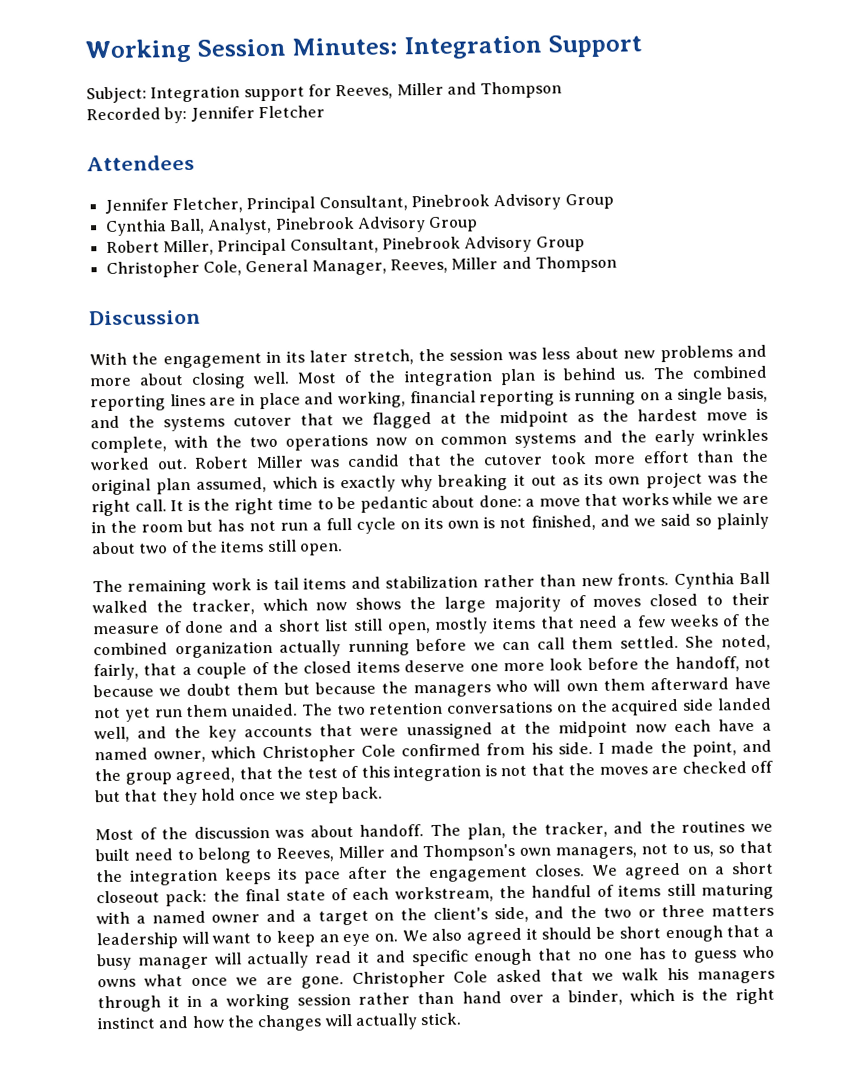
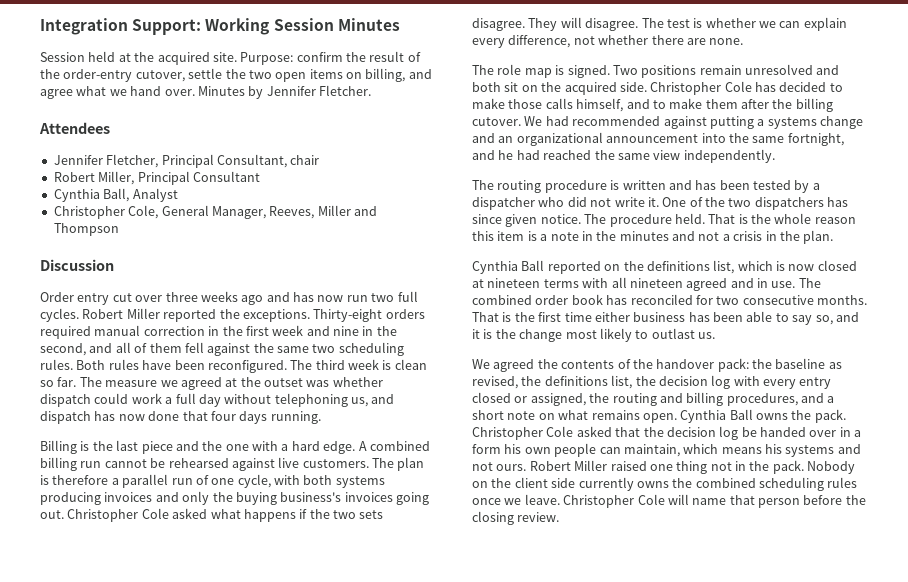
[85,34,642,64] [86,81,563,104] [86,105,325,124] Working Session Minutes: Integration Support // Subject: Integration support for Reeves, Miller and Thompson // Recorded by: Jennifer Fletcher -> [40,18,400,35] [40,51,421,65] [40,68,432,82] [40,85,371,99] Integration Support: Working Session Minutes // Session held at the acquired site. Purpose: confirm the result of the order-entry cutover, settle the two open items on billing, and agree what we hand over. Minutes by Jennifer Fletcher.
[410,193,614,211] [104,216,479,237] Pinebrook Advisory Group // Cynthia Ball, Analyst, Pinebrook Advisory Group -> [290,155,320,165] chair
[289,235,585,254] Consultant, Pinebrook Advisory Group -> [192,171,260,182] [53,188,178,202] Consultant // Cynthia Ball, Analyst
[89,344,768,369] [89,365,768,389] [90,386,768,412] [90,407,769,432] [90,428,769,454] [90,449,770,471] [91,470,770,496] [91,492,769,517] [91,512,770,534] [91,539,343,556] [92,571,770,596] [92,592,770,615] [93,613,771,635] [93,634,771,659] [93,656,771,681] [93,676,771,698] [94,697,772,722] [94,719,772,743] [94,739,773,763] [94,760,773,785] [95,786,384,806] [95,820,773,841] [95,840,774,864] [96,861,774,886] [96,882,774,907] [96,904,774,926] [96,924,774,950] [97,945,775,971] [97,967,775,989] [97,987,776,1013] [97,1012,462,1032] With the engagement in its later stretch, the session was less about new problems and more about closing well. Most of the integration plan is behind us. The combined reporting lines are in place and working, financial reporting is running on a single basis, and the systems cutover that we flagged at the midpoint as the hardest move is complete, with the two operations now on common systems and the early wrinkles worked out. Robert Miller was candid that the cutover took more effort than the original plan assumed, which is exactly why breaking it out as its own project was the right call. It is the right time to be pedantic about done: a move that works while we are in the room but has not run a full cycle on its own is not finished, and we said so plainly about two of the items still open. // The remaining work is tail items and stabilization rather than new fronts. Cynthia Ball walked the tracker, which now shows the large majority of moves closed to their measure of done and a short list still open, mostly items that need a few weeks of the combined organization actually running before we can call them settled. She noted, fairly, that a couple of the closed items deserve one more look before the handoff, not because we doubt them but because the managers who will own them afterward have not yet run them unaided. The two retention conversations on the acquired side landed well, and the key accounts that were unassigned at the midpoint now each have a named owner, which Christopher Cole confirmed from his side. I made the point, and the group agreed, that the test of this integration is not that the moves are checked off but that they hold once we step back. // Most of the discussion was about handoff. The plan, the tracker, and the routines we built need to belong to Reeves, Miller and Thompson's own managers, not to us, so that the integration keeps its pace after the engagement closes. We agreed on a short closeout pack: the final state of each workstream, the handful of items still maturing with a named owner and a target on the client's side, and the two or three matters leadership will want to keep an eye on. We also agreed it should be short enough that a busy manager will actually read it and specific enough that no one has to guess who owns what once we are gone. Christopher Cole asked that we walk his managers through it in a working session rather than hand over a binder, which is the right instinct and how the changes will actually stick. -> [40,291,418,305] [40,308,425,322] [40,325,397,339] [40,342,404,356] [40,359,427,373] [40,377,383,390] [40,393,395,407] [40,411,321,424] [40,440,430,454] [40,457,425,471] [40,474,385,488] [40,491,429,505] [40,508,384,522] [472,17,847,31] [472,35,744,48] [472,64,840,78] [472,81,843,95] [472,98,833,112] [472,116,863,129] [472,132,844,146] [472,149,775,163] [472,180,820,193] [472,197,849,210] [472,213,856,227] [472,230,834,244] [472,260,857,274] [472,277,821,291] [472,294,867,305] [472,311,859,325] [472,328,715,342] [472,358,842,372] [472,375,832,389] [472,392,835,406] [472,409,846,423] [472,426,862,440] [472,443,861,457] [472,460,856,474] [472,477,858,491] [472,494,866,508] [472,511,560,525] Order entry cut over three weeks ago and has now run two full cycles. Robert Miller reported the exceptions. Thirty-eight orders required manual correction in the first week and nine in the second, and all of them fell against the same two scheduling rules. Both rules have been reconfigured. The third week is clean so far. The measure we agreed at the outset was whether dispatch could work a full day without telephoning us, and dispatch has now done that four days running. // Billing is the last piece and the one with a hard edge. A combined billing run cannot be rehearsed against live customers. The plan is therefore a parallel run of one cycle, with both systems producing invoices and only the buying business's invoices going out. Christopher Cole asked what happens if the two sets disagree. They will disagree. The test is whether we can explain every difference, not whether there are none. // The role map is signed. Two positions remain unresolved and both sit on the acquired side. Christopher Cole has decided to make those calls himself, and to make them after the billing cutover. We had recommended against putting a systems change and an organizational announcement into the same fortnight, and he had reached the same view independently. // The routing procedure is written and has been tested by a dispatcher who did not write it. One of the two dispatchers has since given notice. The procedure held. That is the whole reason this item is a note in the minutes and not a crisis in the plan. // Cynthia Ball reported on the definitions list, which is now closed at nineteen terms with all nineteen agreed and in use. The combined order book has reconciled for two consecutive months. That is the first time either business has been able to say so, and it is the change most likely to outlast us. // We agreed the contents of the handover pack: the baseline as revised, the definitions list, the decision log with every entry closed or assigned, the routing and billing procedures, and a short note on what remains open. Cynthia Ball owns the pack. Christopher Cole asked that the decision log be handed over in a form his own people can maintain, which means his systems and not ours. Robert Miller raised one thing not in the pack. Nobody on the client side currently owns the combined scheduling rules once we leave. Christopher Cole will name that person before the closing review.

